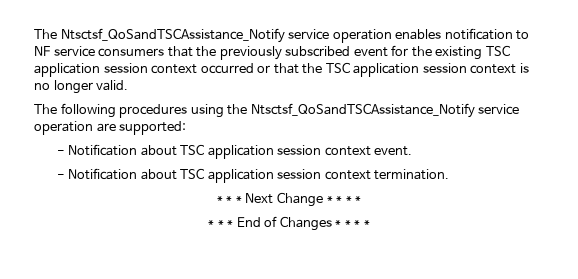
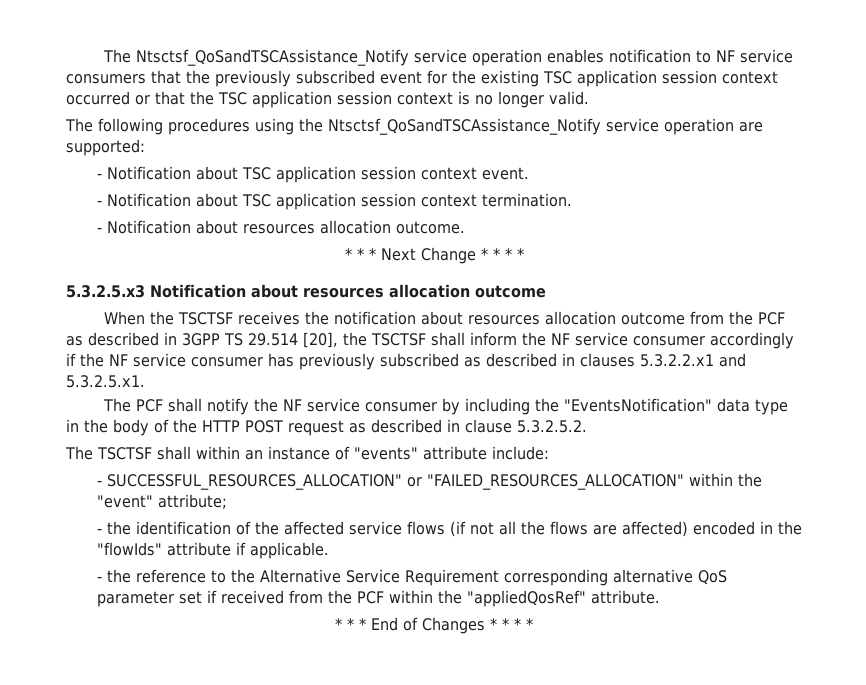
(450, 174) none -> [96,220,465,234] // - Notification about resources allocation outcome.
(362, 199) none -> [66,284,546,298] [103,311,785,325] [66,332,794,349] [66,353,746,370] [66,375,145,388] [102,398,788,415] [66,419,587,436] [65,446,549,460] [96,473,763,490] [96,494,227,509] [96,521,802,537] [96,542,329,559] [96,569,727,586] [96,590,660,607] // 5.3.2.5.x3 Notification about resources allocation outcome // When the TSCTSF receives the notification about resources allocation outcome from the PCF as described in 3GPP TS 29.514 [20], the TSCTSF shall inform the NF service consumer accordingly if the NF service consumer has previously subscribed as described in clauses 5.3.2.2.x1 and 5.3.2.5.x1. // The PCF shall notify the NF service consumer by including the "EventsNotification" data type in the body of the HTTP POST request as described in clause 5.3.2.5.2. // The TSCTSF shall within an instance of "events" attribute include: // - SUCCESSFUL_RESOURCES_ALLOCATION" or "FAILED_RESOURCES_ALLOCATION" within the "event" attribute; // - the identification of the affected service flows (if not all the flows are affected) encoded in the "flowIds" attribute if applicable. // - the reference to the Alternative Service Requirement corresponding alternative QoS parameter set if received from the PCF within the "appliedQosRef" attribute.

